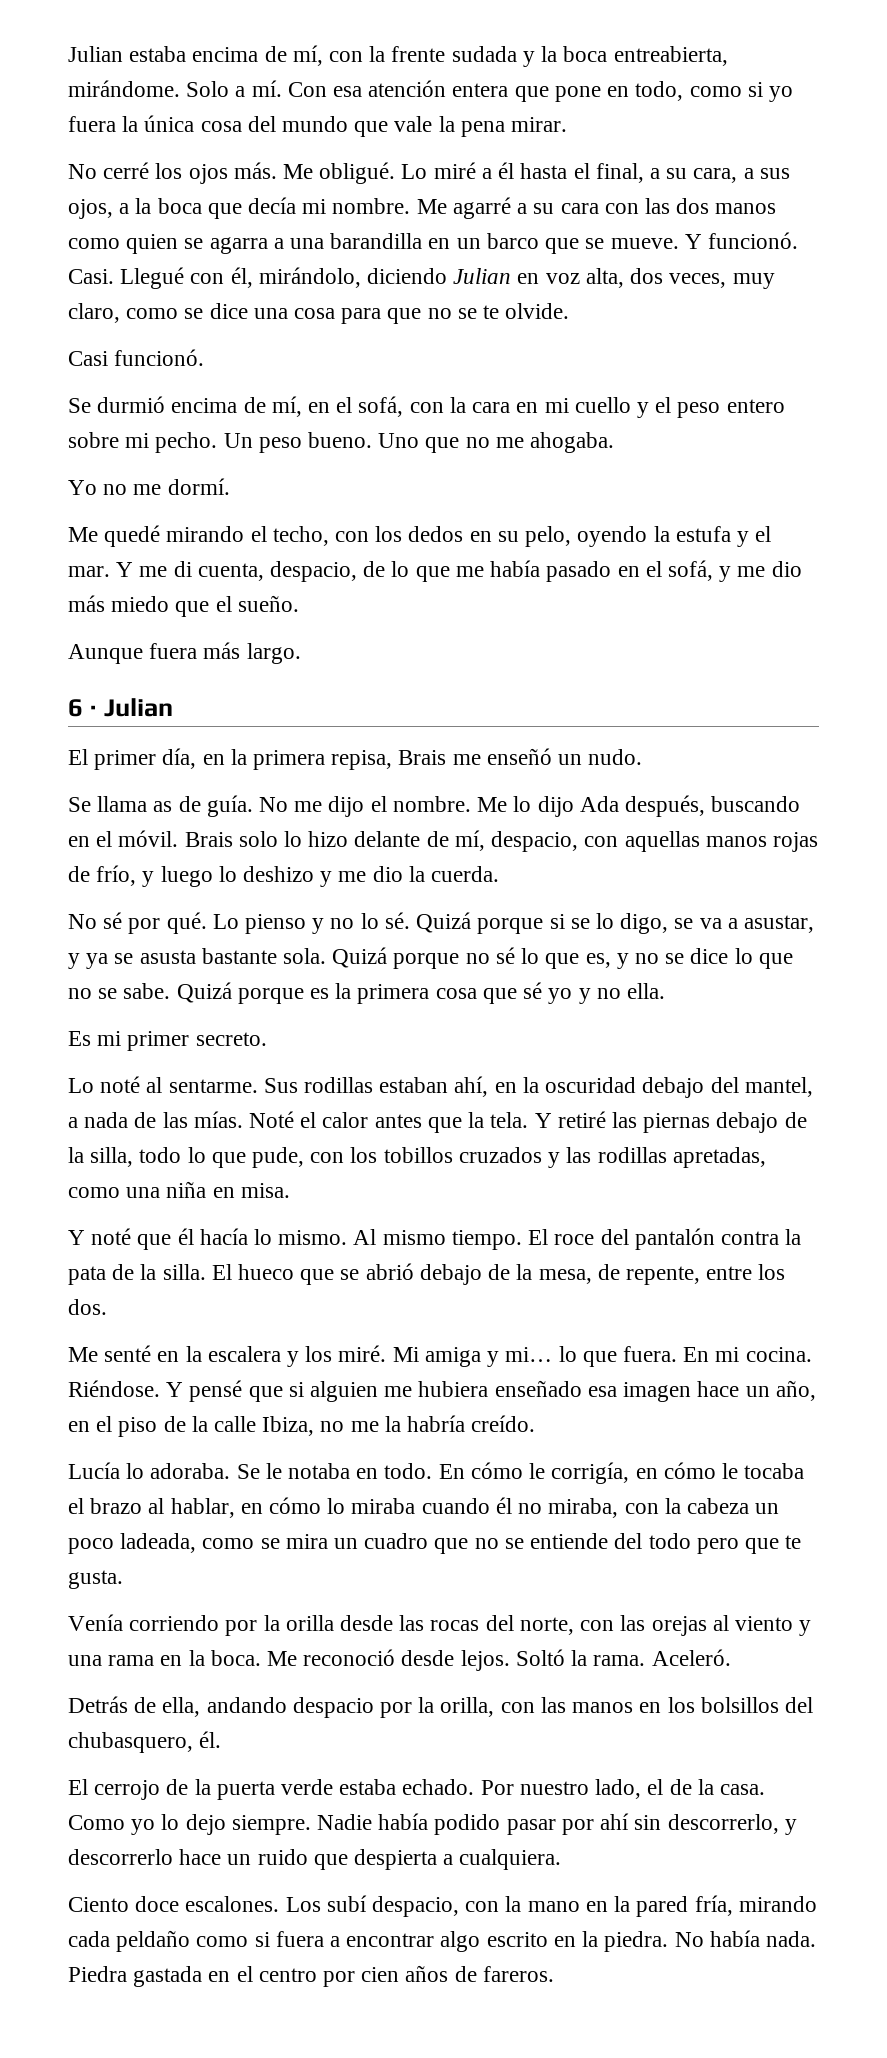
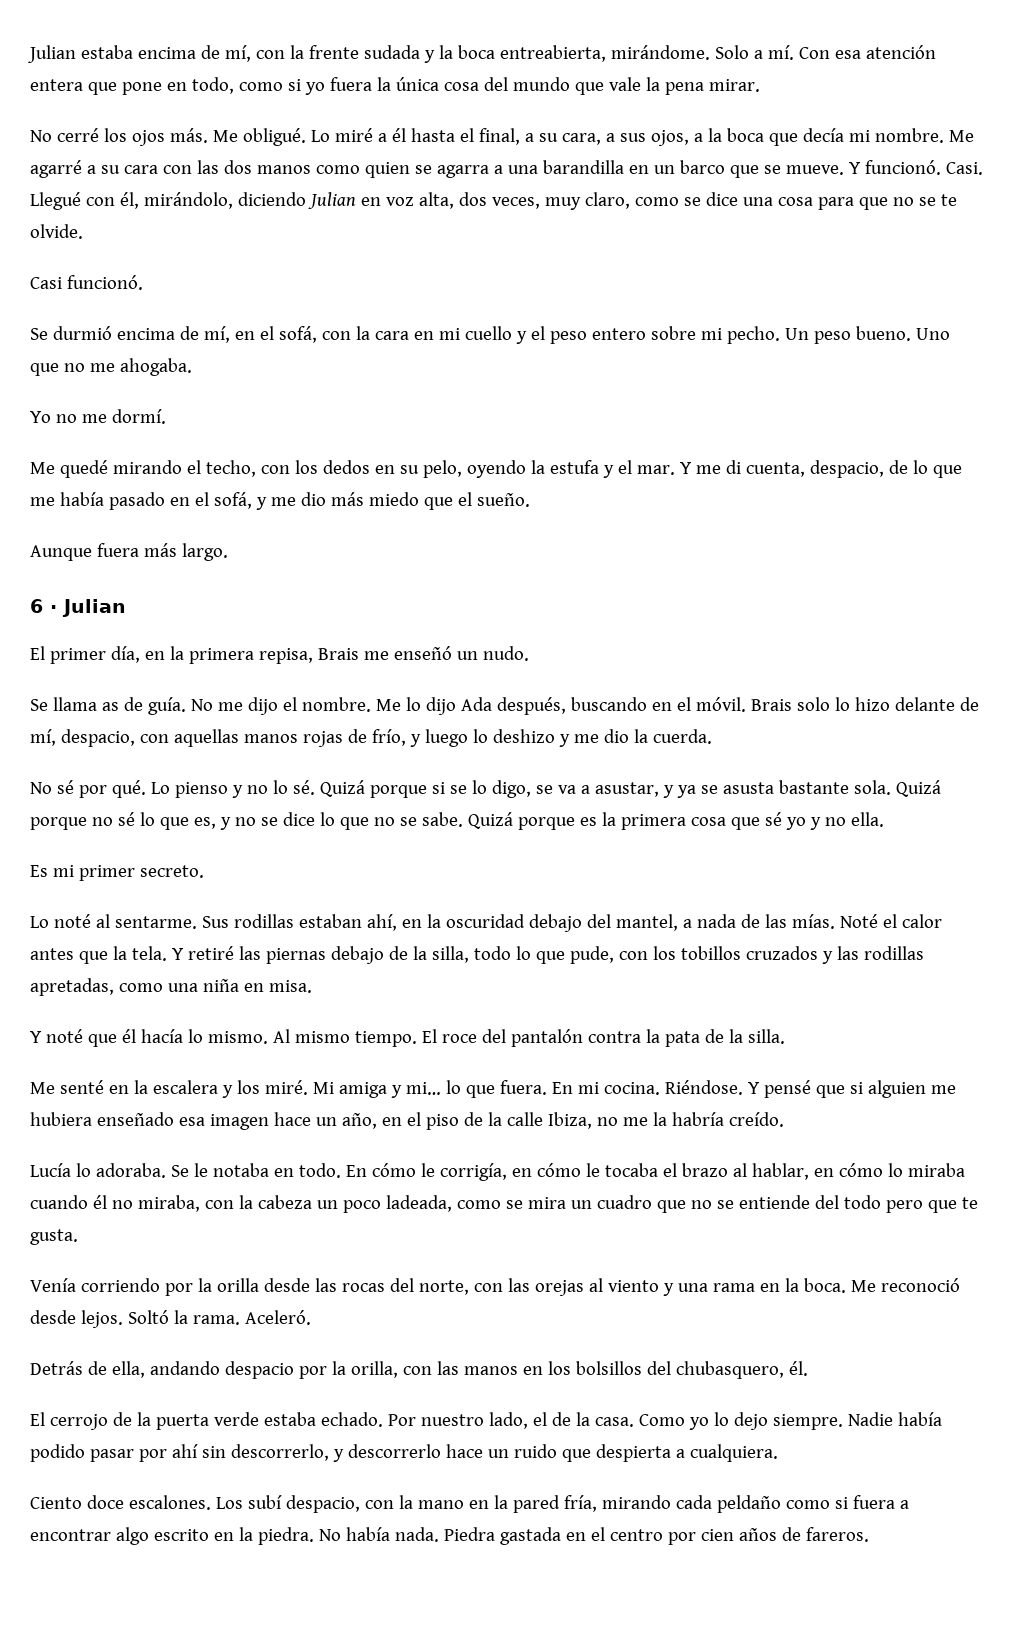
[211,1263,786,1285] [68,1299,107,1315] El hueco que se abrió debajo de la mesa, de repente, entre los dos. -> (785, 1036) none

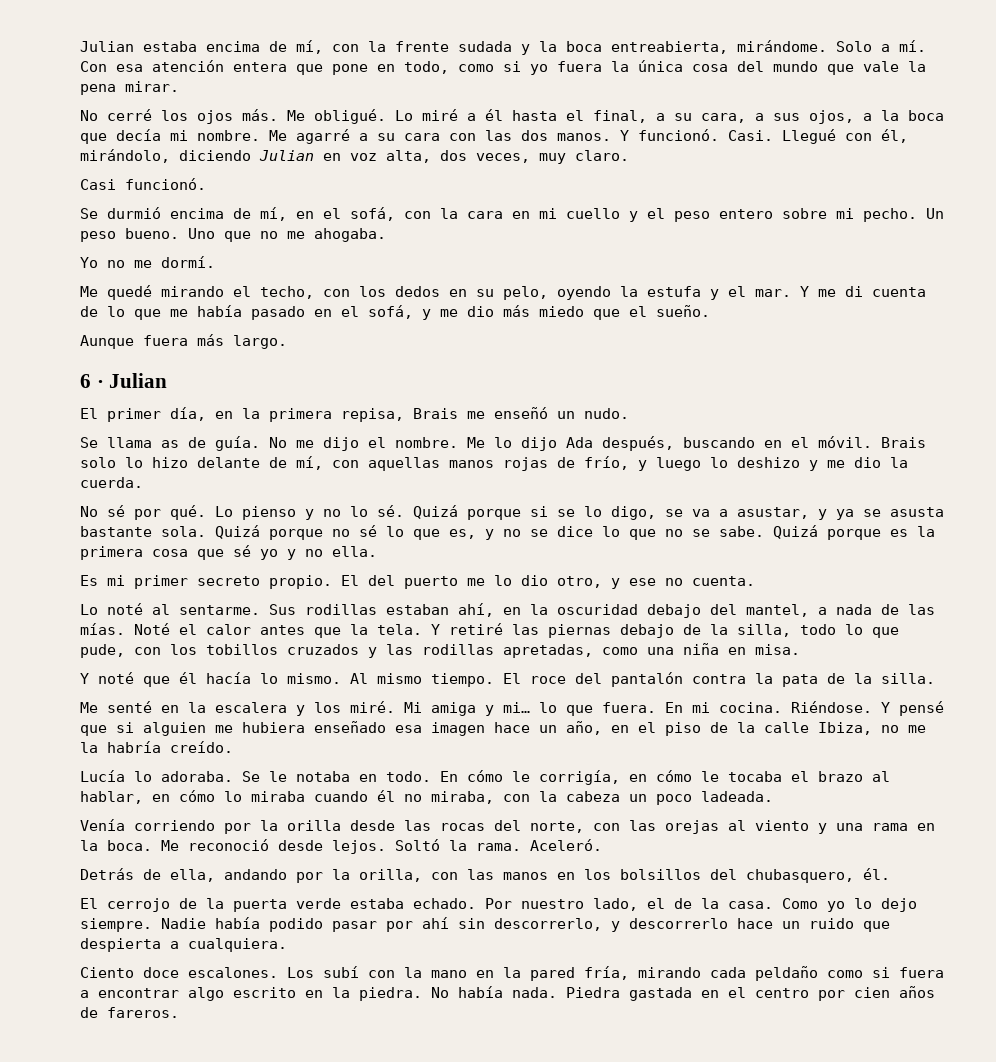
[256,160,844,178] manos como quien se agarra a una barandilla en un barco que se mueve. -> [557,133,611,141] manos.
[584,192,957,210] [30,224,83,239] claro, como se dice una cosa para que no se te olvide. -> [575,150,629,161] claro.
[745,460,884,478] cuenta, despacio, -> [872,287,926,297] cuenta
[60,729,135,747] despacio, -> (323, 463) none
[139,865,204,878] secreto. -> [197,575,755,589] secreto propio. El del puerto me lo dio otro, y ese no cuenta.
[385,1195,978,1213] [30,1229,78,1245] ladeada, como se mira un cuadro que no se entiende del todo pero que te gusta. -> [701,791,773,802] ladeada.
[224,1361,294,1379] despacio -> (287, 874) none
[285,1495,360,1513] despacio, -> (359, 972) none

